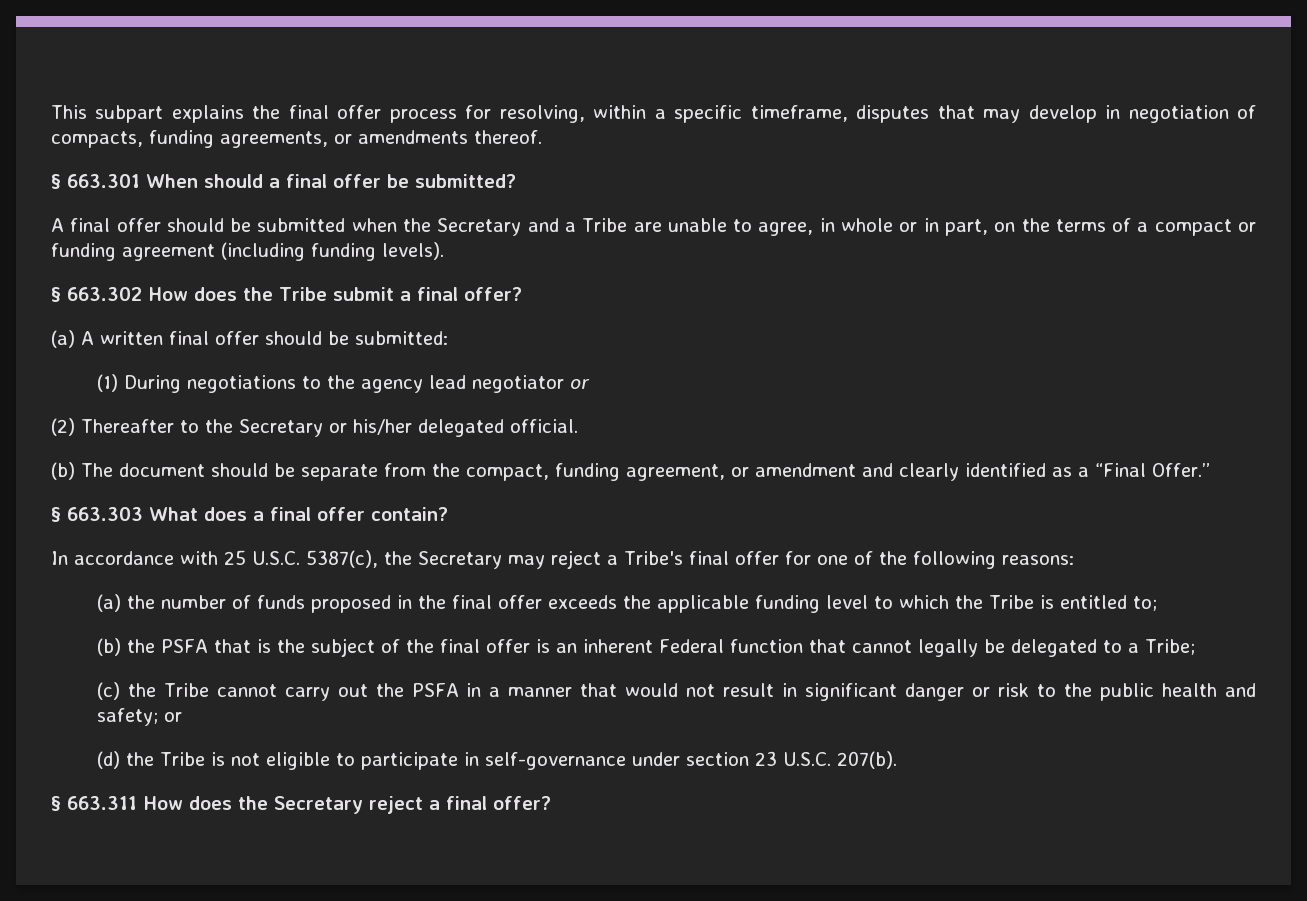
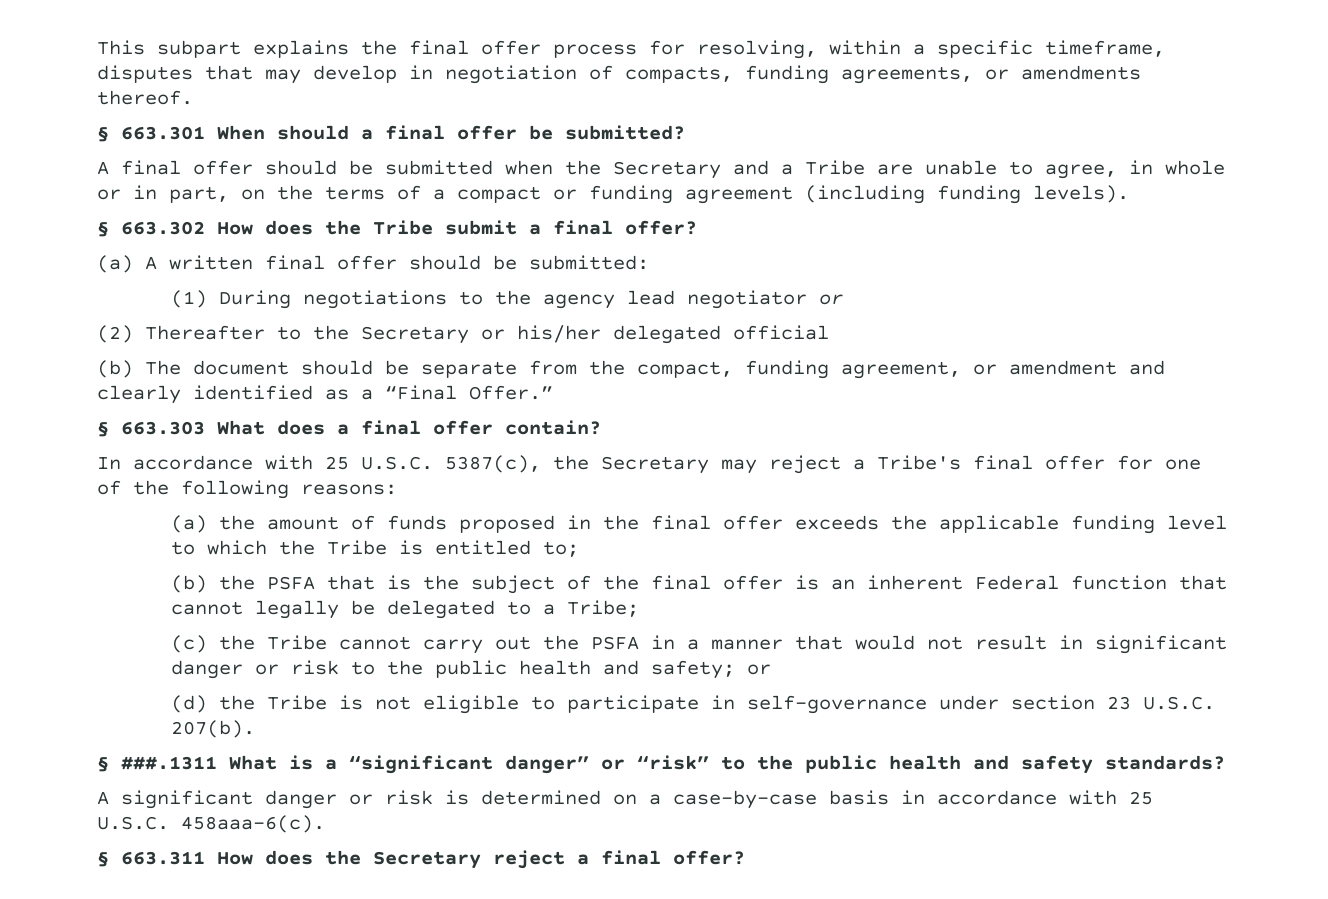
[510,419,578,433] official. -> [733,325,829,340] official
[160,595,226,609] number -> [266,516,339,530] amount
(897, 760) none -> [97,755,1225,774] [97,790,1153,809] [97,815,325,833] // § ###.1311 What is a “significant danger” or “risk” to the public health and safety standards? // A significant danger or risk is determined on a case-by-case basis in accordance with 25 U.S.C. 458aaa-6(c).

